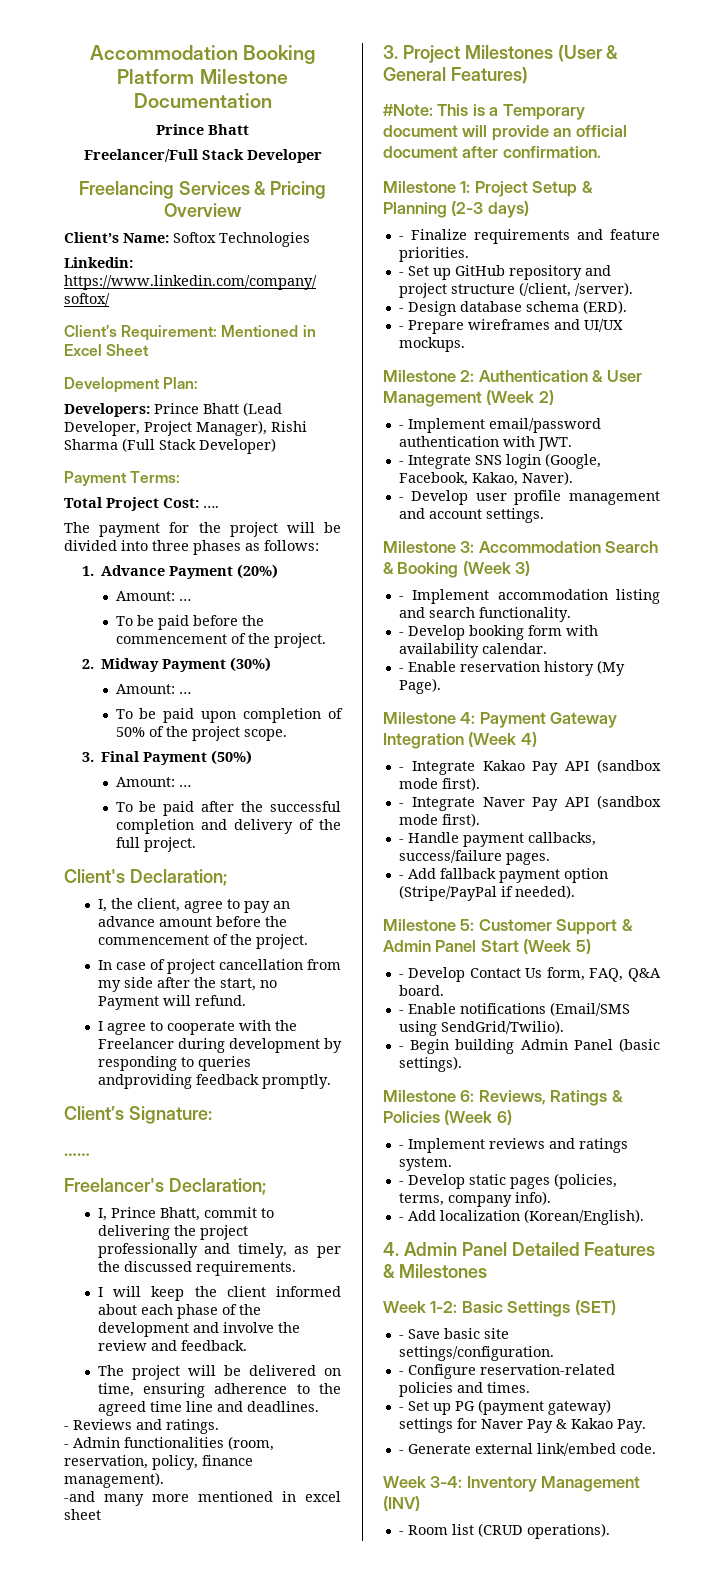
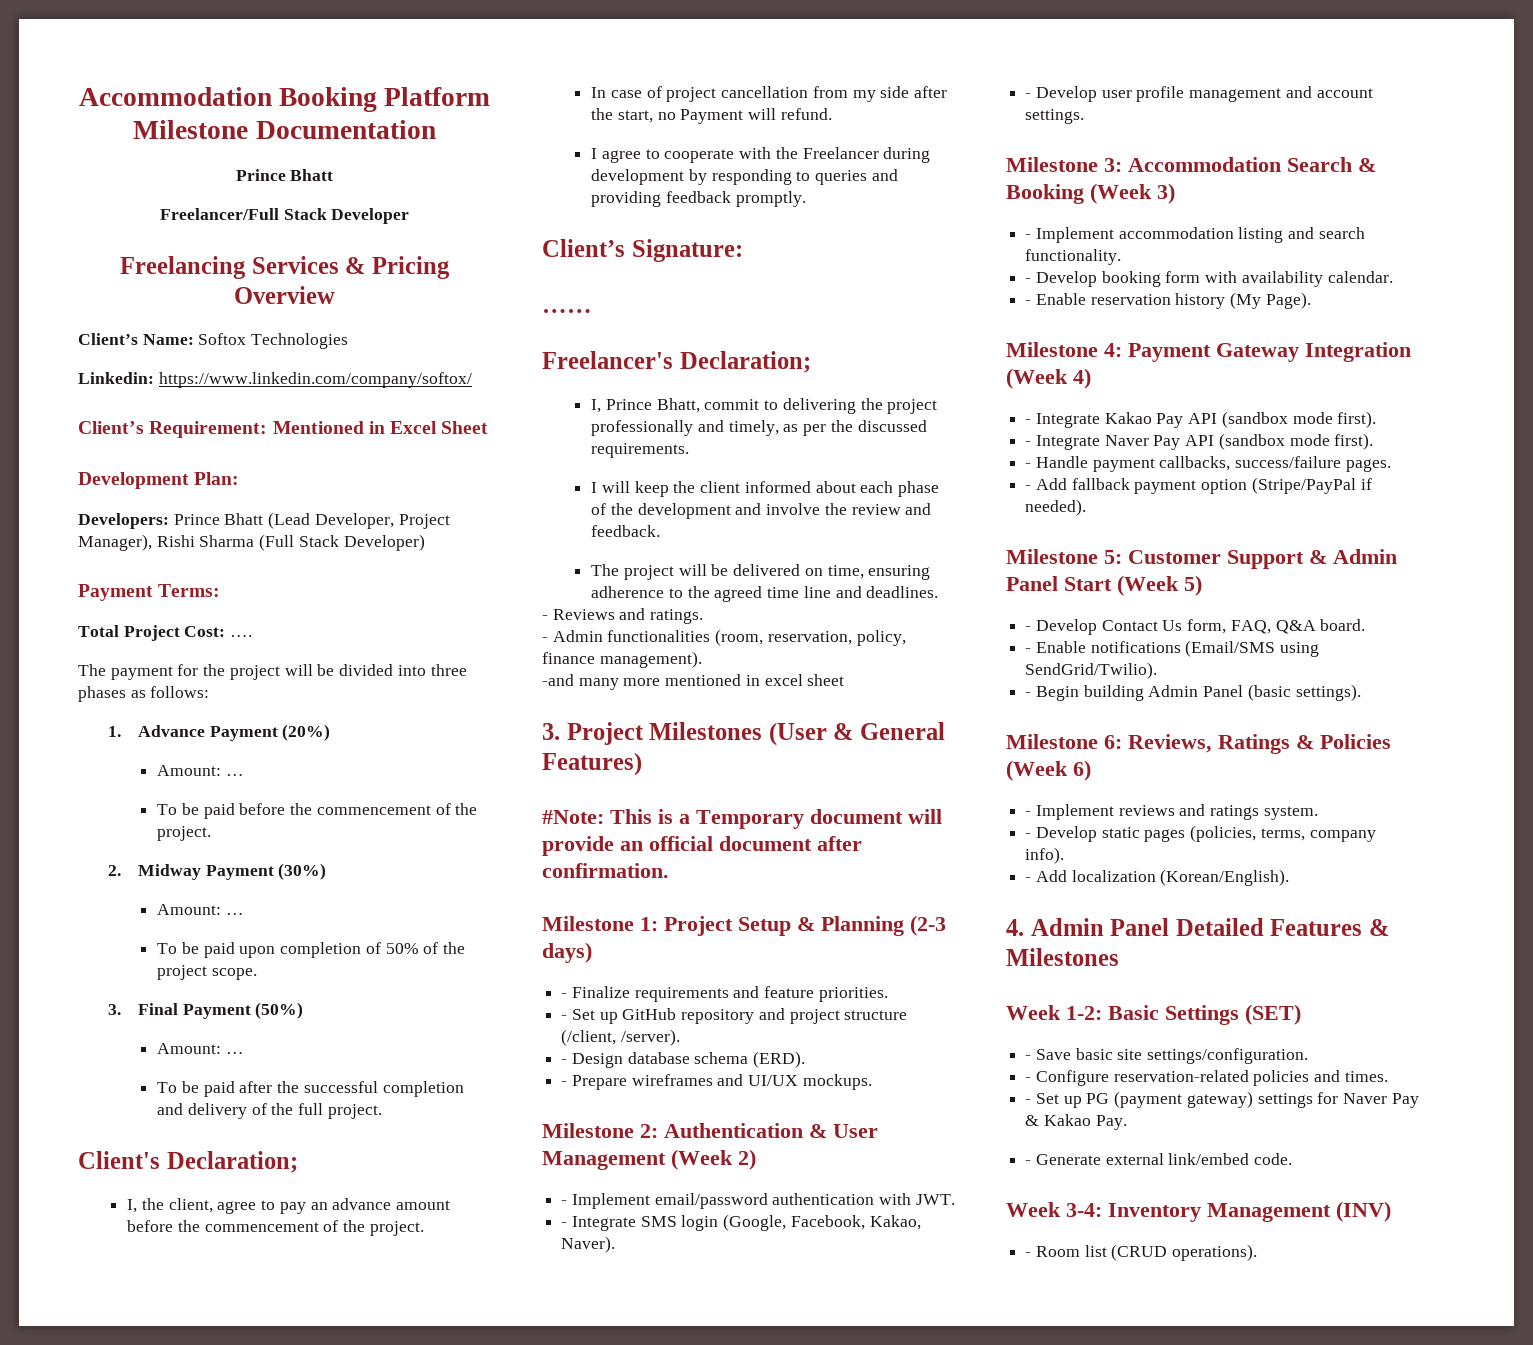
[97,1074,192,1089] andproviding -> [871,169,898,181] [591,191,662,207] and providing
[474,455,502,465] SNS -> [640,1216,677,1227] SMS

